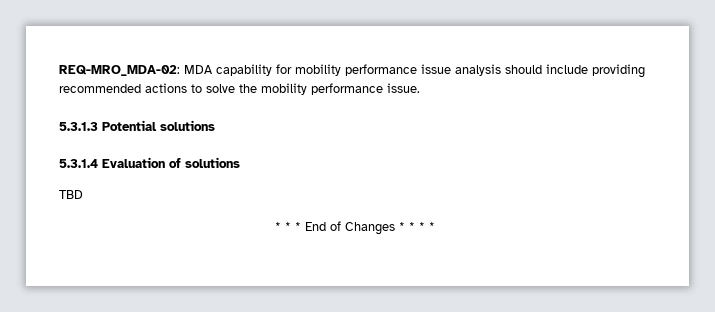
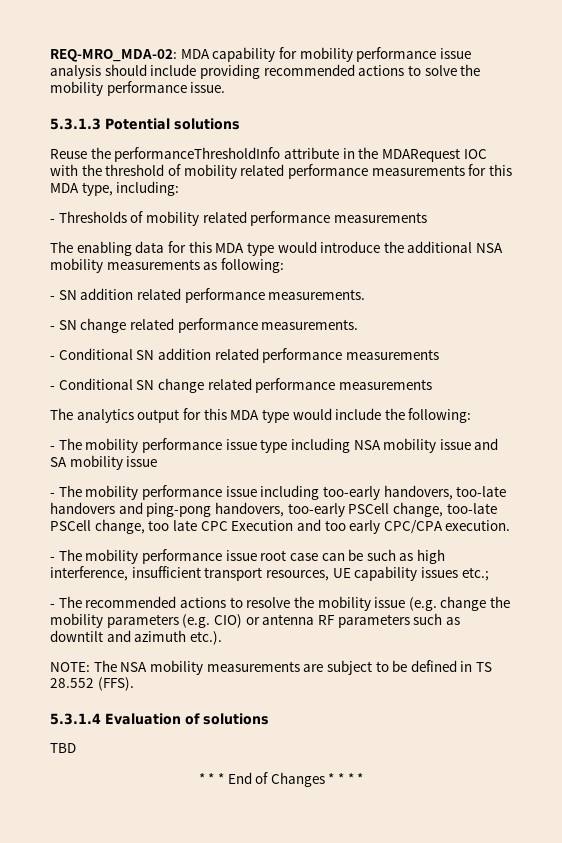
(215, 125) none -> [50,147,487,162] [50,164,512,179] [50,181,180,196] [50,211,427,226] [50,241,504,256] [50,258,284,273] [50,288,366,303] [50,318,359,333] [50,348,439,363] [50,378,432,393] [50,408,472,423] [50,438,499,453] [50,455,158,470] [50,485,507,500] [50,502,497,517] [50,519,511,534] [50,549,446,564] [50,566,489,581] [50,596,511,611] [50,613,460,628] [50,630,222,645] [50,660,493,675] [50,677,134,691] // Reuse the performanceThresholdInfo attribute in the MDARequest IOC with the threshold of mobility related performance measurements for this MDA type, including: // - Thresholds of mobility related performance measurements // The enabling data for this MDA type would introduce the additional NSA mobility measurements as following: // - SN addition related performance measurements. // - SN change related performance measurements. // - Conditional SN addition related performance measurements // - Conditional SN change related performance measurements // The analytics output for this MDA type would include the following: // - The mobility performance issue type including NSA mobility issue and SA mobility issue // - The mobility performance issue including too-early handovers, too-late handovers and ping-pong handovers, too-early PSCell change, too-late PSCell change, too late CPC Execution and too early CPC/CPA execution. // - The mobility performance issue root case can be such as high interference, insufficient transport resources, UE capability issues etc.; // - The recommended actions to resolve the mobility issue (e.g. change the mobility parameters (e.g. CIO) or antenna RF parameters such as downtilt and azimuth etc.). // NOTE: The NSA mobility measurements are subject to be defined in TS 28.552 (FFS).

